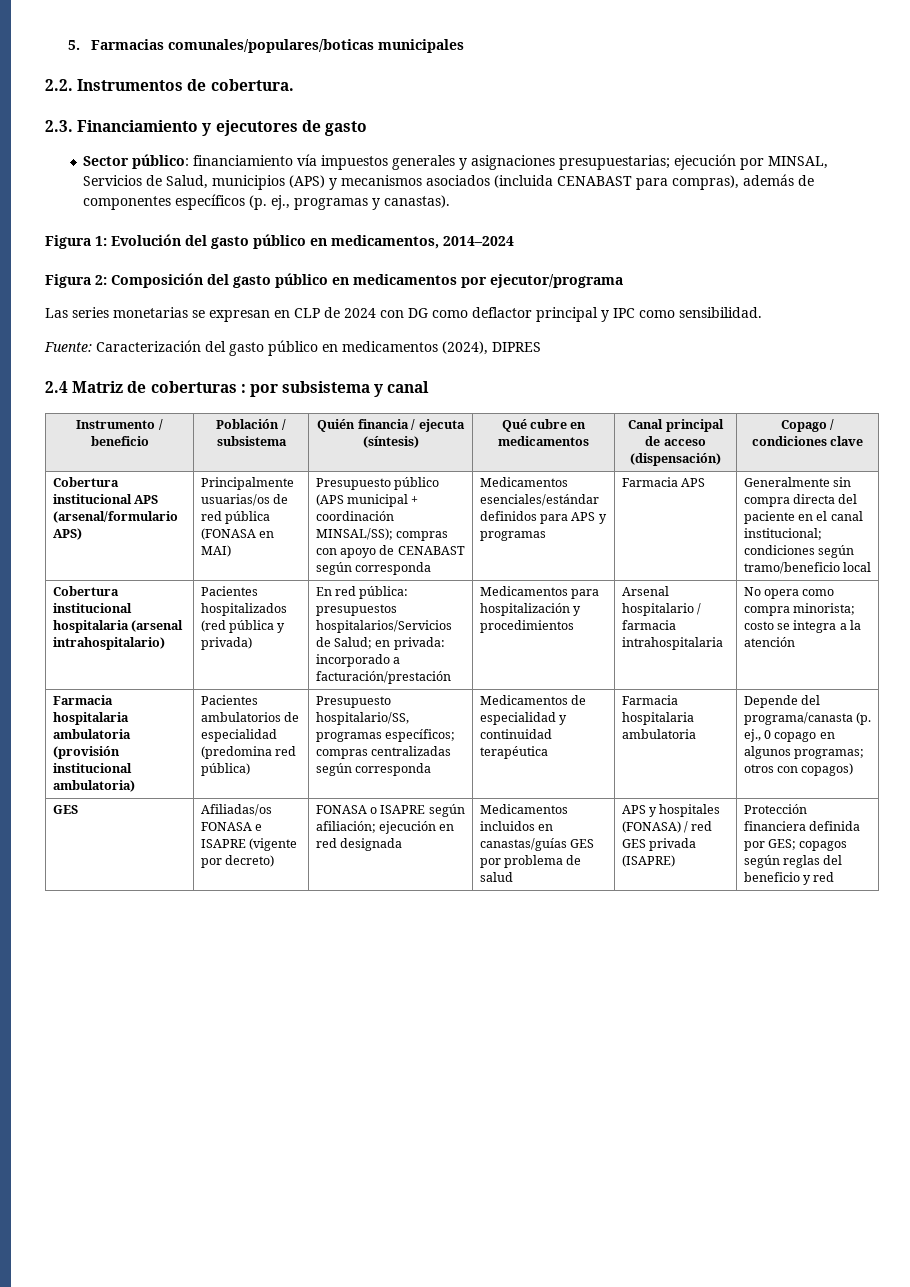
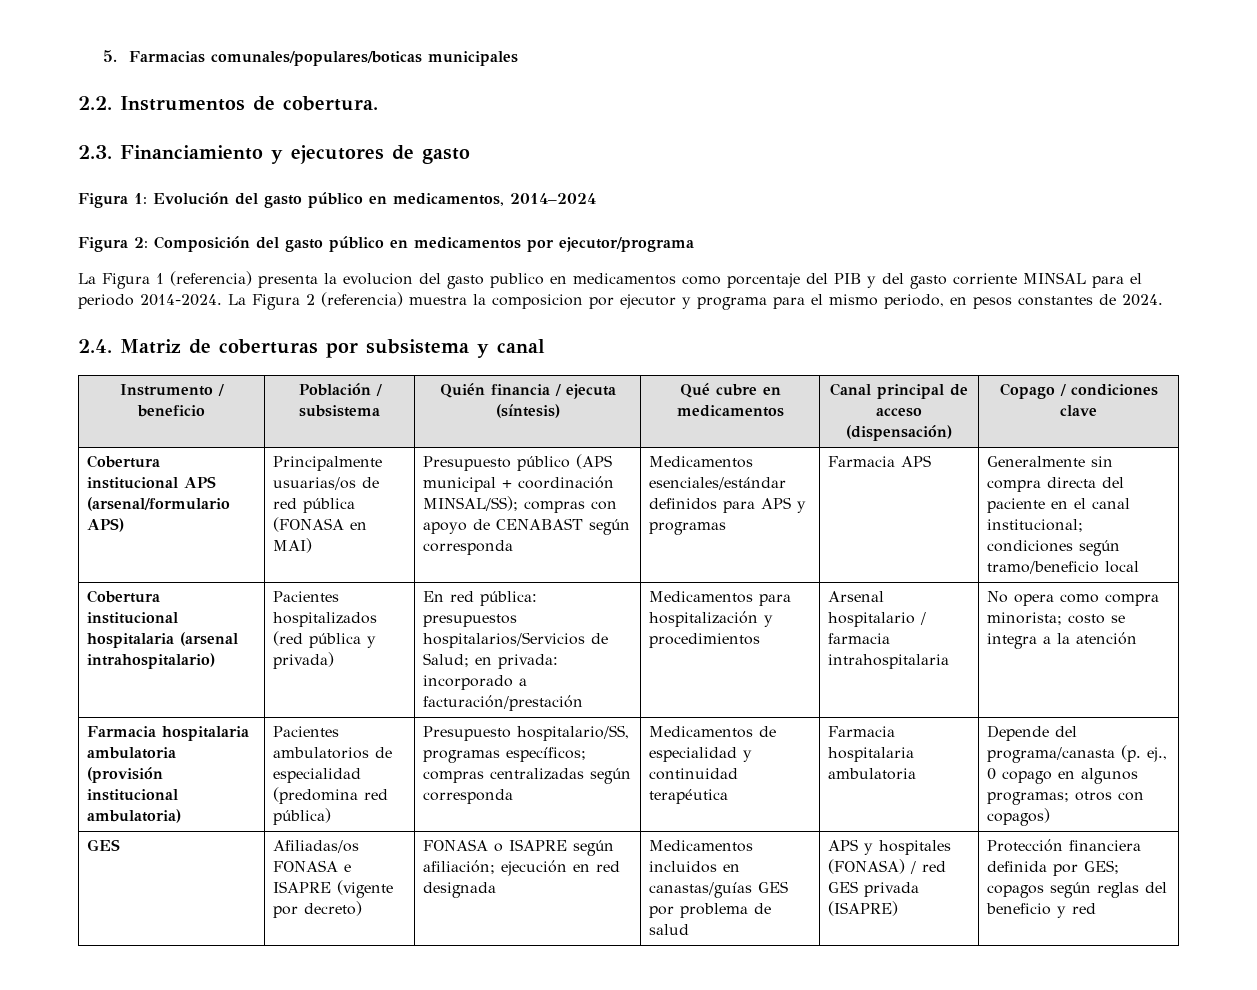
[83,154,829,170] [83,174,815,190] [83,194,451,210] // Sector público: financiamiento vía impuestos generales y asignaciones presupuestarias; ejecución por MINSAL, Servicios de Salud, municipios (APS) y mecanismos asociados (incluida CENABAST para compras), además de componentes específicos (p. ej., programas y canastas). -> (470, 156) none
[45,307,762,322] [44,340,541,356] [45,381,68,393] Las series monetarias se expresan en CLP de 2024 con DG como deflactor principal y IPC como sensibilidad. // Fuente: Caracterización del gasto público en medicamentos (2024), DIPRES // 2.4 -> [78,271,1142,289] [78,292,1163,310] [78,339,112,353] La Figura 1 (referencia) presenta la evolucion del gasto publico en medicamentos como porcentaje del PIB y del gasto corriente MINSAL para el periodo 2014-2024. La Figura 2 (referencia) muestra la composicion por ejecutor y programa para el mismo periodo, en pesos constantes de 2024. // 2.4.
[240,384,246,393] : -> (318, 346) none

